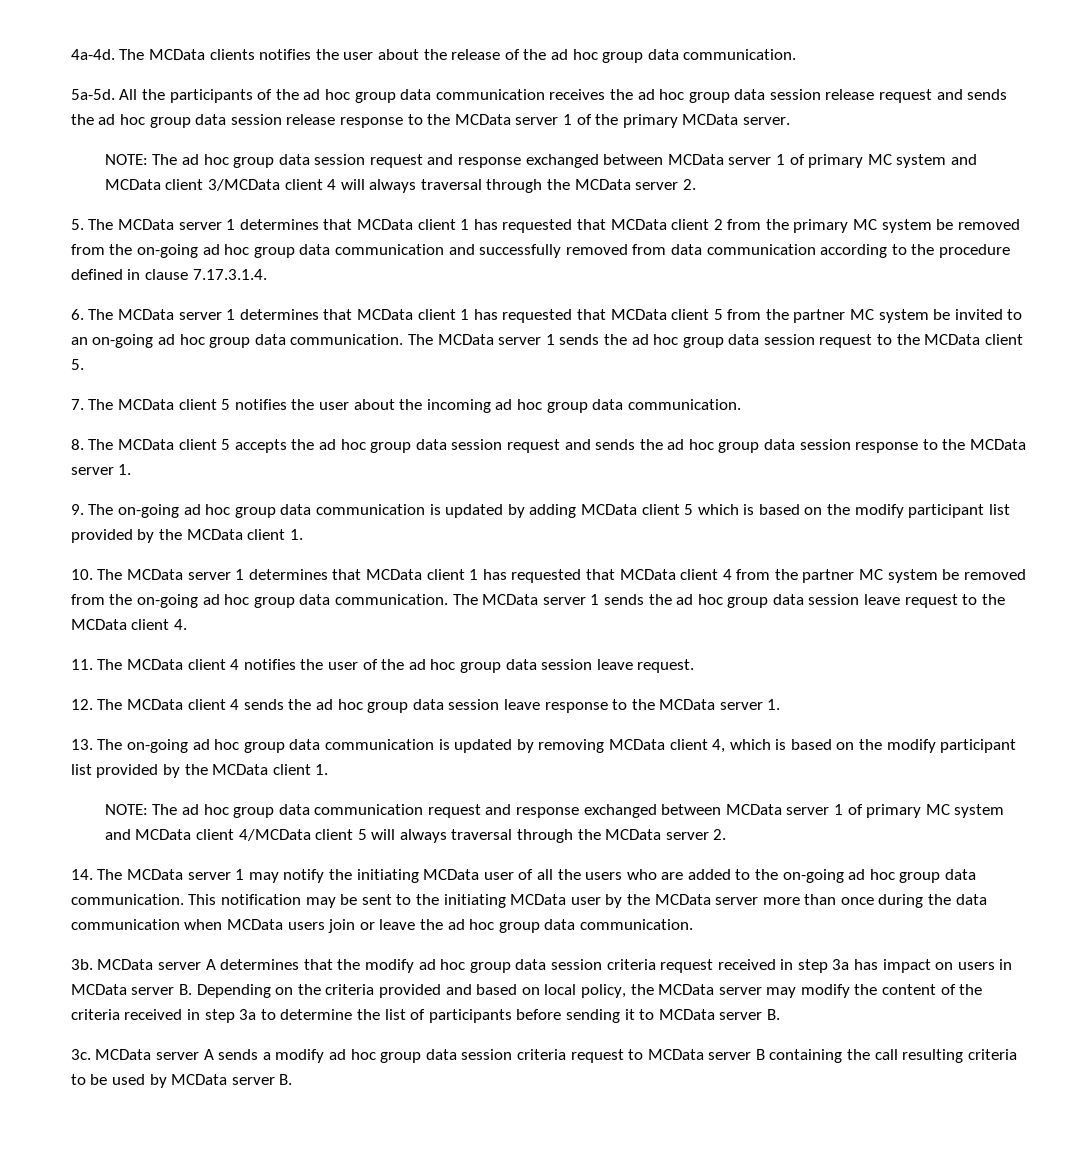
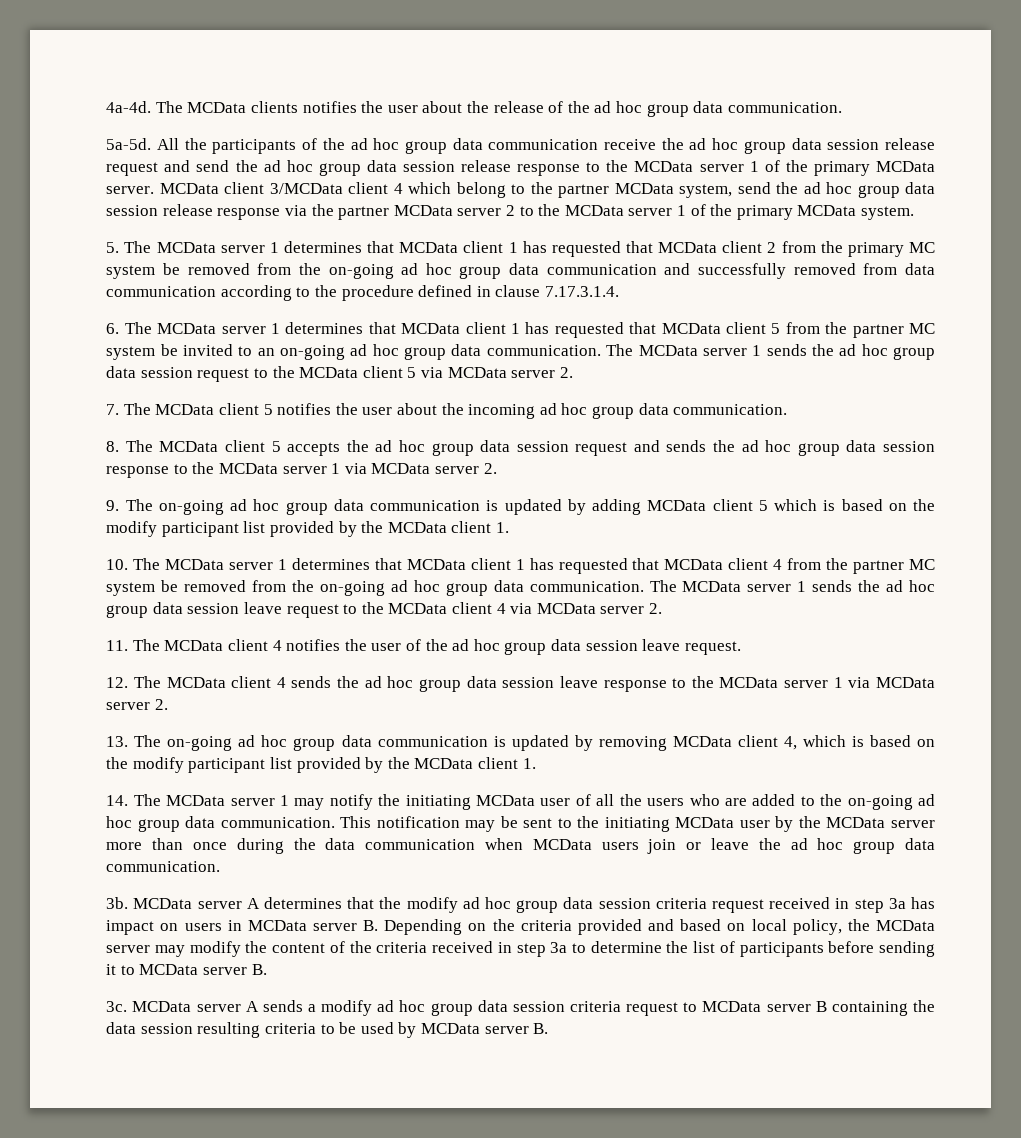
[549,89,606,100] receives -> [604,139,657,150] receive
[967,89,1008,100] sends -> [196,160,230,172] send
[104,154,977,168] [104,179,696,193] // NOTE: The ad hoc group data session request and response exchanged between MCData server 1 of primary MC system and MCData client 3/MCData client 4 will always traversal through the MCData server 2. -> [159,182,935,198] [106,204,914,220] MCData client 3/MCData client 4 which belong to the partner MCData system, send the ad hoc group data session release response via the partner MCData server 2 to the MCData server 1 of the primary MCData system.
[70,359,84,370] 5. -> [407,367,573,378] 5 via MCData server 2.
[118,464,132,475] 1. -> [331,463,497,474] 1 via MCData server 2.
[174,619,188,630] 4. -> [496,603,662,614] 4 via MCData server 2.
[767,699,781,710] 1. -> [833,677,935,688] [106,699,168,710] 1 via MCData server 2.
[104,804,1005,818] [104,829,727,843] // NOTE: The ad hoc group data communication request and response exchanged between MCData server 1 of primary MC system and MCData client 4/MCData client 5 will always traversal through the MCData server 2. -> (536, 763) none
[874,1049,898,1060] call -> [106,1022,193,1034] data session

